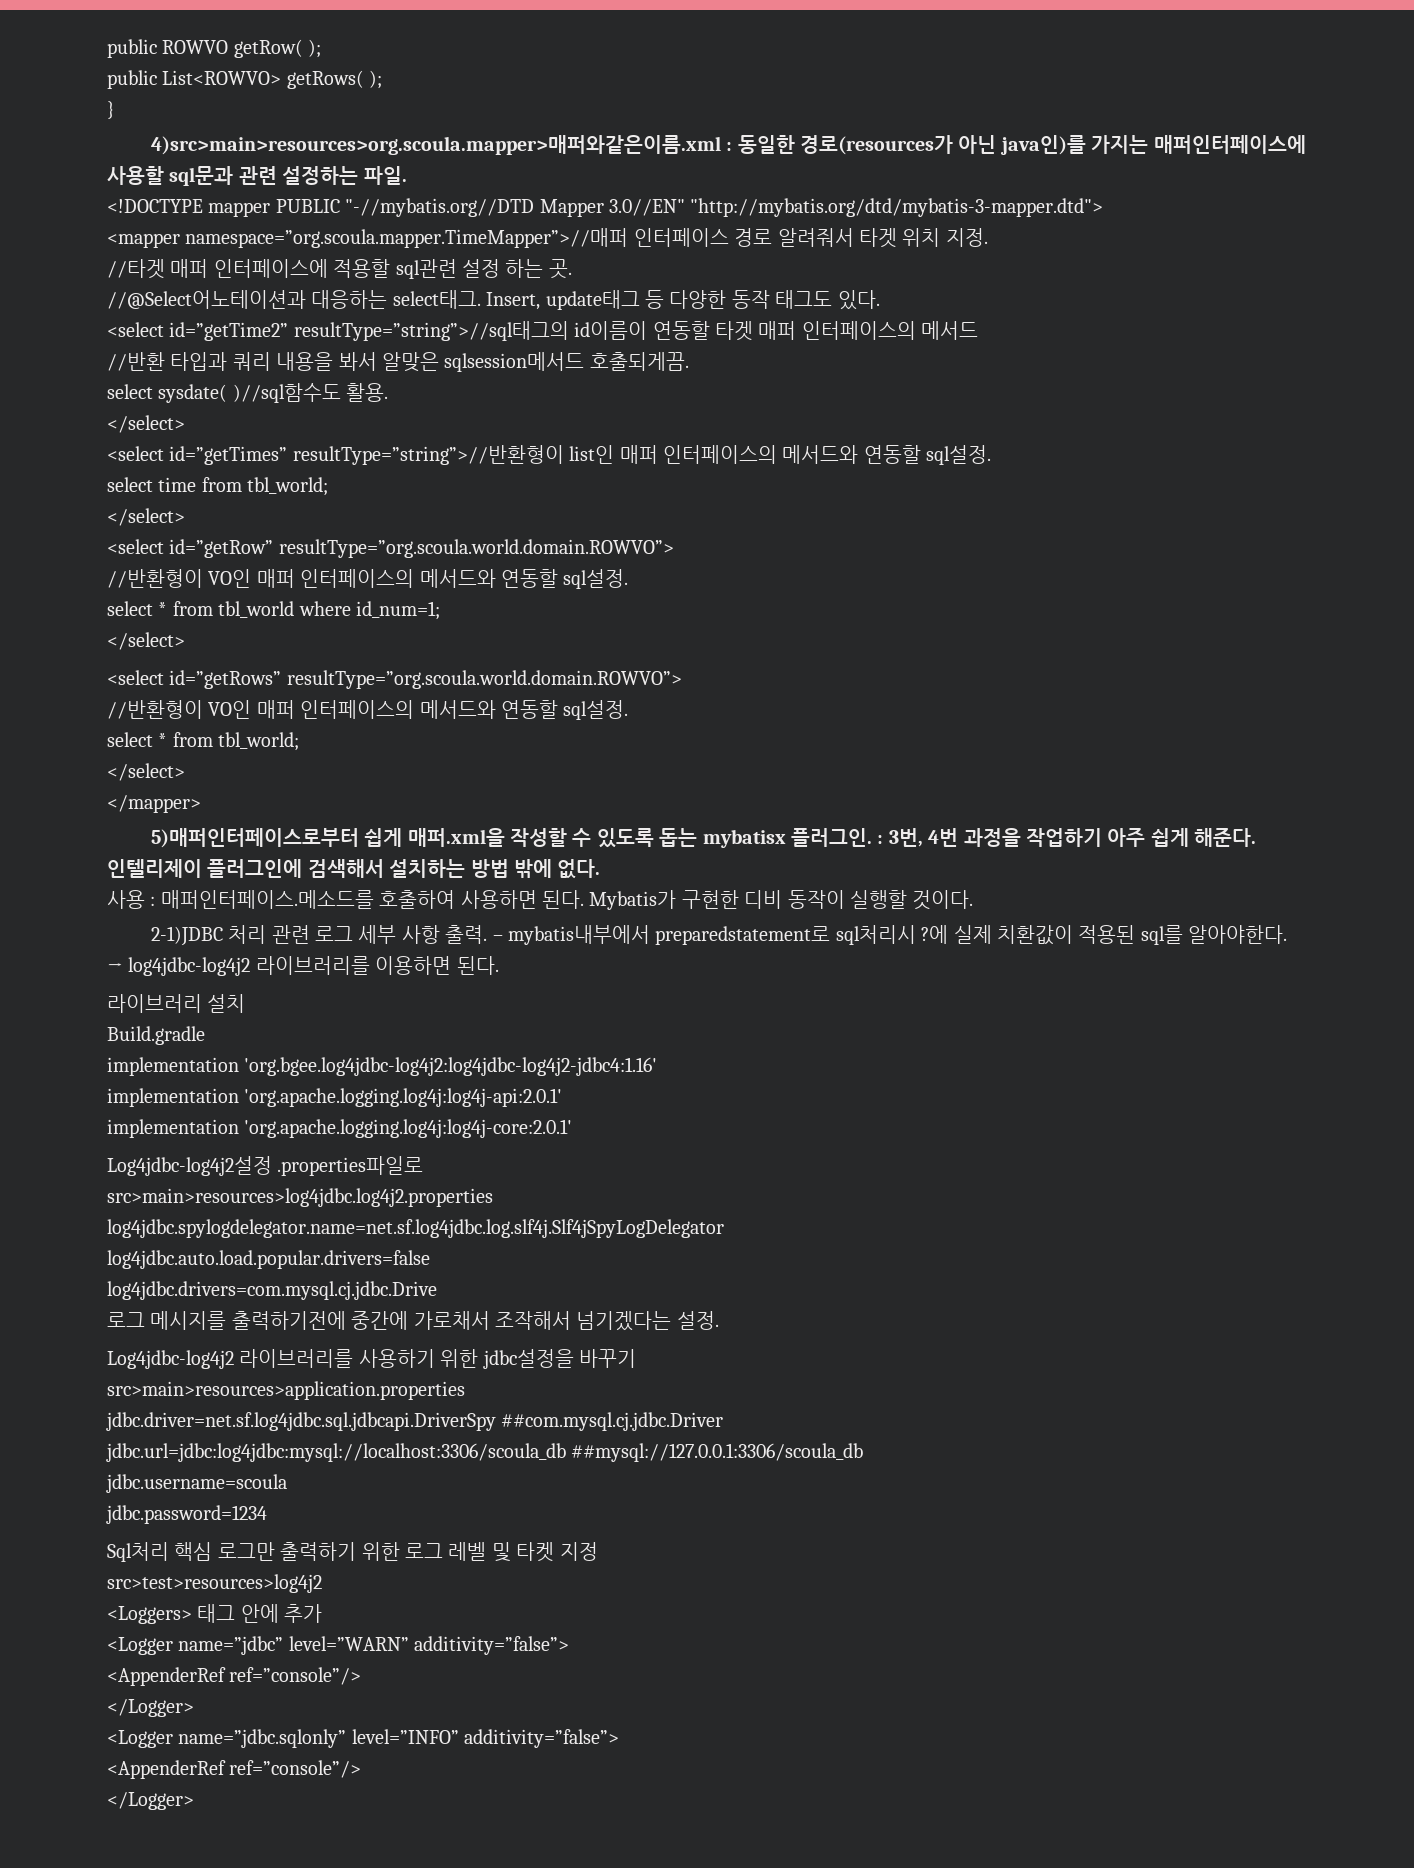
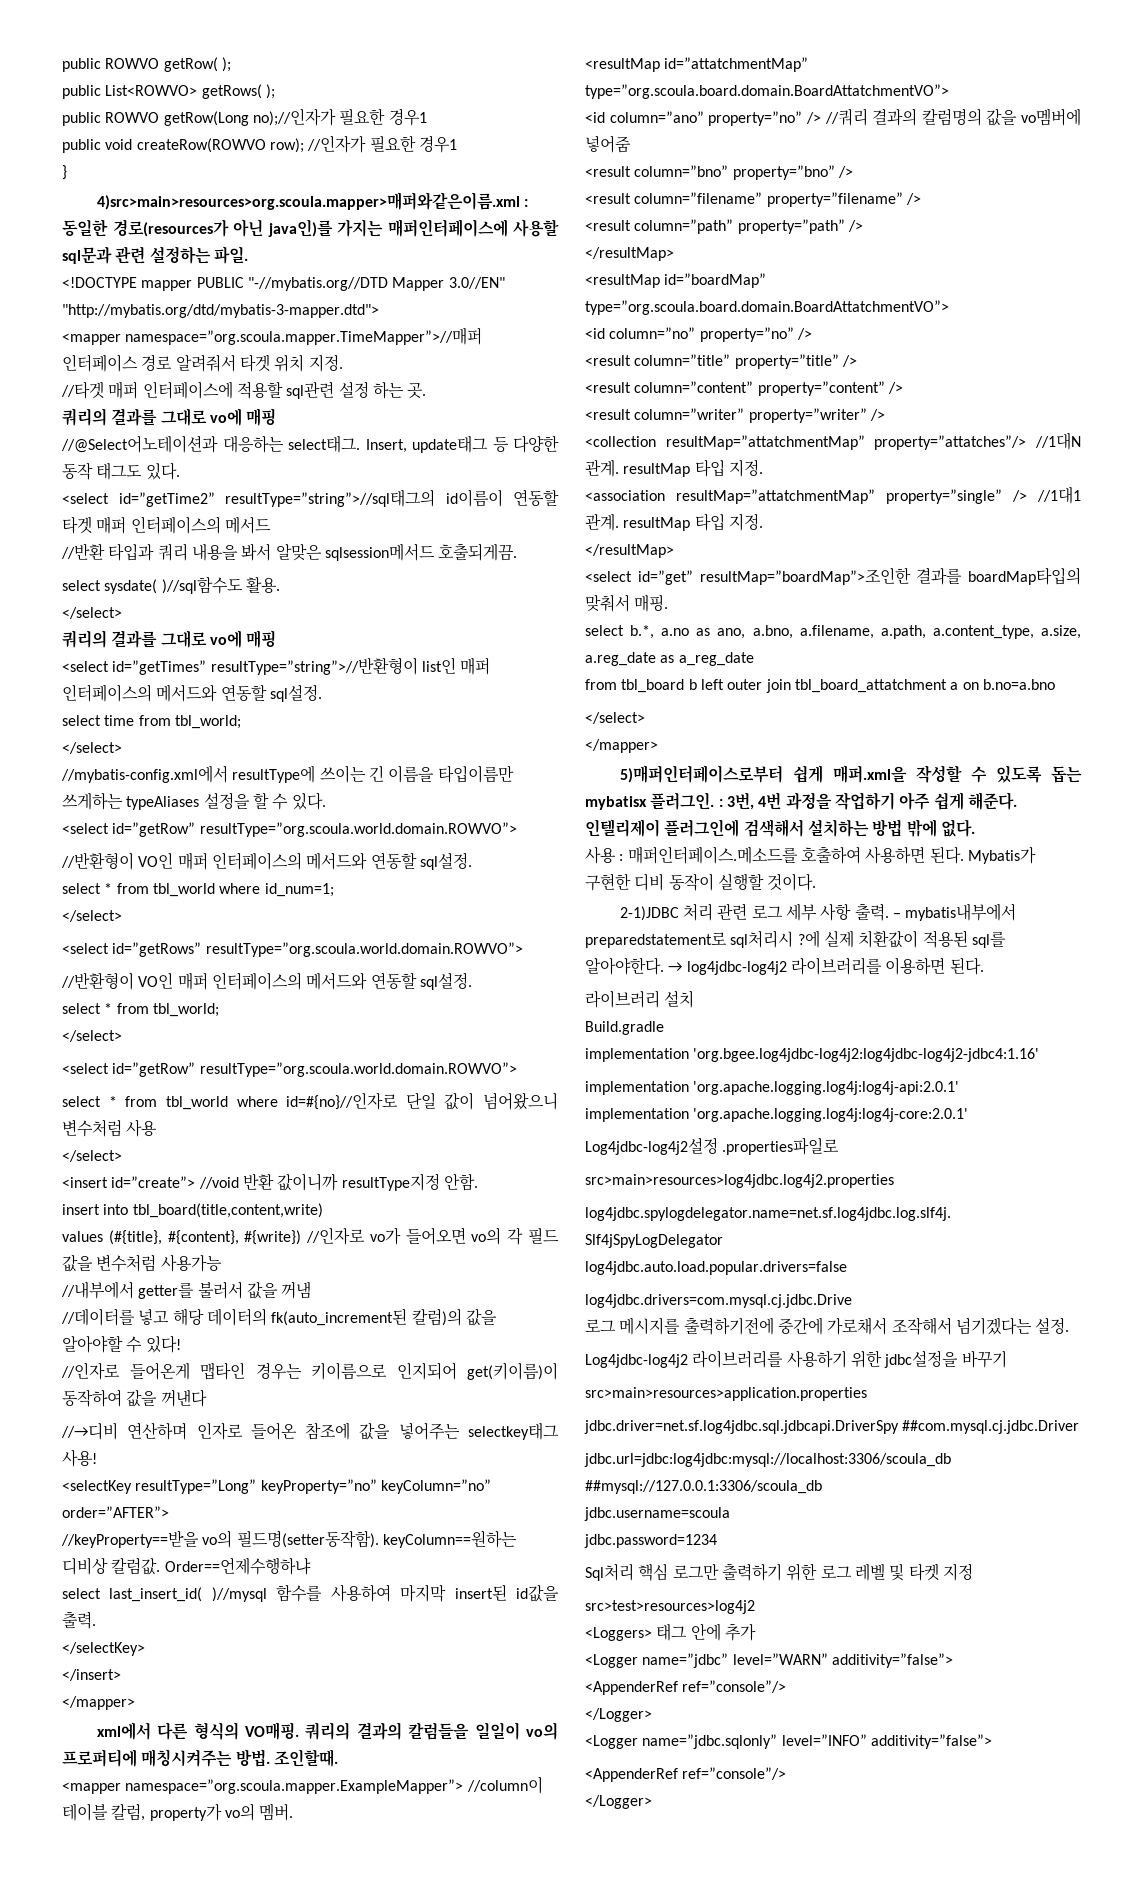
(383, 79) none -> [62,108,427,126] [62,135,457,153] // public ROWVO getRow(Long no);//인자가 필요한 경우1 // public void createRow(ROWVO row); //인자가 필요한 경우1
(572, 269) none -> [62,408,277,426] // 쿼리의 결과를 그대로 vo에 매핑
(185, 424) none -> [62,630,277,648] // 쿼리의 결과를 그대로 vo에 매핑
(185, 517) none -> [61,765,514,783] [62,792,326,810] // //mybatis-config.xml에서 resultType에 쓰이는 긴 이름을 타입이름만 쓰게하는 typeAliases 설정을 할 수 있다.
(185, 772) none -> [62,1062,517,1077] [62,1092,558,1110] [62,1119,158,1137] [62,1150,122,1162] [62,1173,478,1191] [62,1203,323,1218] [62,1227,559,1245] [62,1254,222,1272] [61,1281,312,1299] [61,1308,497,1326] [62,1335,181,1353] [61,1362,558,1380] [62,1389,207,1407] [61,1422,559,1440] [62,1449,97,1467] [62,1479,491,1494] [62,1506,169,1518] [61,1530,517,1548] [62,1557,311,1575] [62,1584,559,1602] [62,1611,96,1629] [62,1642,145,1656] [62,1669,121,1681] [62,1696,135,1710] [96,1722,558,1740] [62,1749,338,1767] [62,1776,543,1794] [62,1803,294,1821] [585,57,809,72] [585,84,949,99] [585,108,1081,126] [585,135,631,153] [585,165,853,180] [585,192,921,207] [585,219,863,234] [585,247,674,261] [585,273,767,288] [585,300,949,315] [585,327,812,342] [585,354,857,369] [585,381,903,396] [585,408,885,423] [585,432,1081,450] [585,459,763,477] [585,486,1081,504] [585,513,763,531] [585,544,674,558] [585,567,1081,585] [585,594,669,612] [585,625,1081,639] [585,652,754,666] [585,679,1055,693] [585,712,645,724] // <select id=”getRow” resultType=”org.scoula.world.domain.ROWVO”> // select * from tbl_world where id=#{no}//인자로 단일 값이 넘어왔으니 변수처럼 사용 // </select> // <insert id=”create”> //void 반환 값이니까 resultType지정 안함. // insert into tbl_board(title,content,write) // values (#{title}, #{content}, #{write}) //인자로 vo가 들어오면 vo의 각 필드 값을 변수처럼 사용가능 // //내부에서 getter를 불러서 값을 꺼냄 // //데이터를 넣고 해당 데이터의 fk(auto_increment된 칼럼)의 값을 알아야할 수 있다! // //인자로 들어온게 맵타인 경우는 키이름으로 인지되어 get(키이름)이 동작하여 값을 꺼낸다 // //→디비 연산하며 인자로 들어온 참조에 값을 넣어주는 selectkey태그 사용! // <selectKey resultType=”Long” keyProperty=”no” keyColumn=”no” order=”AFTER”> // //keyProperty==받을 vo의 필드명(setter동작함). keyColumn==원하는 디비상 칼럼값. Order==언제수행하냐 // select last_insert_id( )//mysql 함수를 사용하여 마지막 insert된 id값을 출력. // </selectKey> // </insert> // </mapper> // xml에서 다른 형식의 VO매핑. 쿼리의 결과의 칼럼들을 일일이 vo의 프로퍼티에 매칭시켜주는 방법. 조인할때. // <mapper namespace=”org.scoula.mapper.ExampleMapper”> //column이 테이블 칼럼, property가 vo의 멤버. // <resultMap id=”attatchmentMap” type=”org.scoula.board.domain.BoardAttatchmentVO”> // <id column=”ano” property=”no” /> //쿼리 결과의 칼럼명의 값을 vo멤버에 넣어줌 // <result column=”bno” property=”bno” /> // <result column=”filename” property=”filename” /> // <result column=”path” property=”path” /> // </resultMap> // <resultMap id=”boardMap” type=”org.scoula.board.domain.BoardAttatchmentVO”> // <id column=”no” property=”no” /> // <result column=”title” property=”title” /> // <result column=”content” property=”content” /> // <result column=”writer” property=”writer” /> // <collection resultMap=”attatchmentMap” property=”attatches”/> //1대N 관계. resultMap 타입 지정. // <association resultMap=”attatchmentMap” property=”single” /> //1대1 관계. resultMap 타입 지정. // </resultMap> // <select id=”get” resultMap=”boardMap”>조인한 결과를 boardMap타입의 맞춰서 매핑. // select b.*, a.no as ano, a.bno, a.filename, a.path, a.content_type, a.size, a.reg_date as a_reg_date // from tbl_board b left outer join tbl_board_attatchment a on b.no=a.bno // </select>

